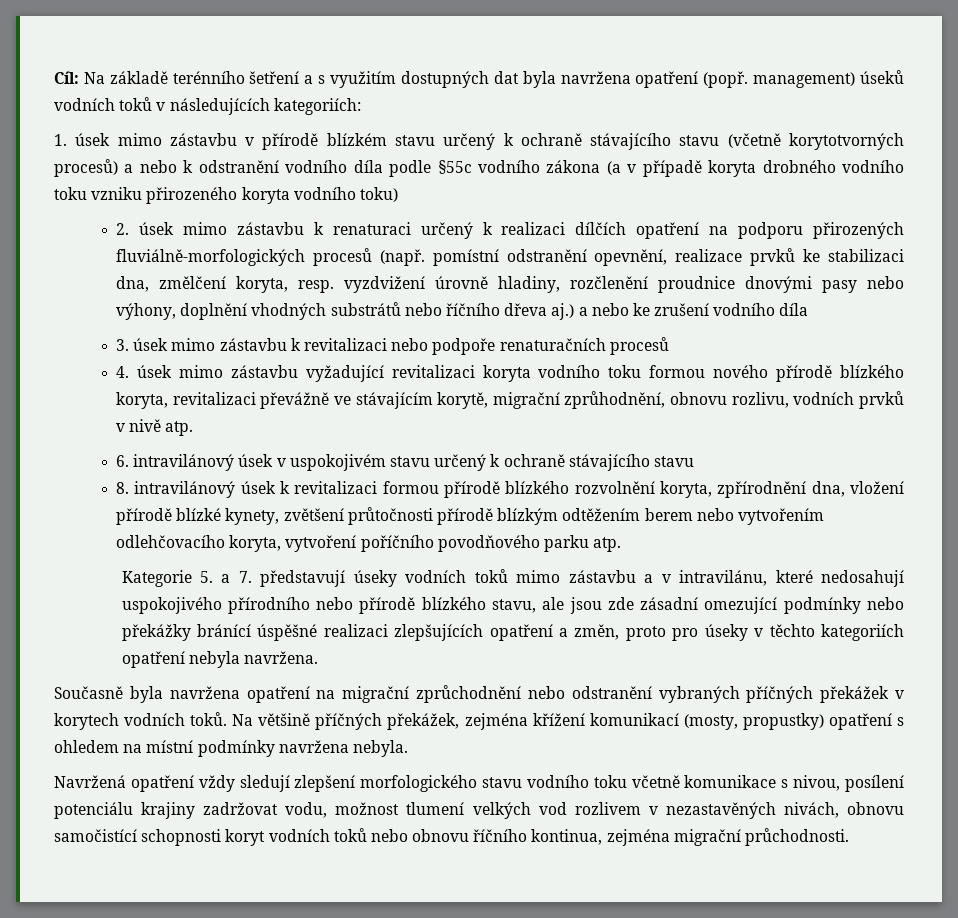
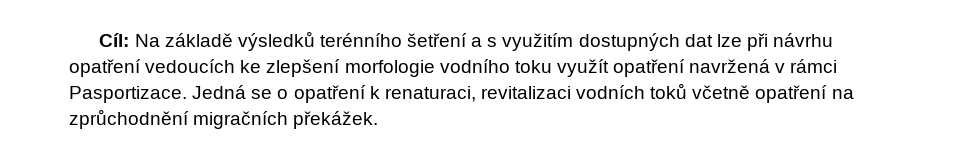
(168, 77) none -> [237,31,315,51] výsledků
[522,70,905,88] [54,97,361,115] [54,133,905,150] [54,159,904,177] [54,187,398,204] [116,222,904,239] [116,248,905,266] [116,276,904,293] [116,302,809,320] [116,337,669,355] [116,365,905,382] [116,391,905,409] [116,419,194,436] [116,454,694,471] [116,481,904,498] [116,507,824,525] [116,535,622,552] [121,569,904,587] [121,597,904,614] [121,624,904,641] [121,651,318,668] [54,685,905,703] [54,712,905,730] [54,740,408,757] [54,775,904,792] [54,802,905,819] [54,828,850,846] byla navržena opatření (popř. management) úseků vodních toků v následujících kategoriích: // 1. úsek mimo zástavbu v přírodě blízkém stavu určený k ochraně stávajícího stavu (včetně korytotvorných procesů) a nebo k odstranění vodního díla podle §55c vodního zákona (a v případě koryta drobného vodního toku vzniku přirozeného koryta vodního toku) // 2. úsek mimo zástavbu k renaturaci určený k realizaci dílčích opatření na podporu přirozených fluviálně-morfologických procesů (např. pomístní odstranění opevnění, realizace prvků ke stabilizaci dna, změlčení koryta, resp. vyzdvižení úrovně hladiny, rozčlenění proudnice dnovými pasy nebo výhony, doplnění vhodných substrátů nebo říčního dřeva aj.) a nebo ke zrušení vodního díla // 3. úsek mimo zástavbu k revitalizaci nebo podpoře renaturačních procesů // 4. úsek mimo zástavbu vyžadující revitalizaci koryta vodního toku formou nového přírodě blízkého koryta, revitalizaci převážně ve stávajícím korytě, migrační zprůhodnění, obnovu rozlivu, vodních prvků v nivě atp. // 6. intravilánový úsek v uspokojivém stavu určený k ochraně stávajícího stavu // 8. intravilánový úsek k revitalizaci formou přírodě blízkého rozvolnění koryta, zpřírodnění dna, vložení přírodě blízké kynety, zvětšení průtočnosti přírodě blízkým odtěžením berem nebo vytvořením odlehčovacího koryta, vytvoření poříčního povodňového parku atp. // Kategorie 5. a 7. představují úseky vodních toků mimo zástavbu a v intravilánu, které nedosahují uspokojivého přírodního nebo přírodě blízkého stavu, ale jsou zde zásadní omezující podmínky nebo překážky bránící úspěšné realizaci zlepšujících opatření a změn, proto pro úseky v těchto kategoriích opatření nebyla navržena. // Současně byla navržena opatření na migrační zprůchodnění nebo odstranění vybraných příčných překážek v korytech vodních toků. Na většině příčných překážek, zejména křížení komunikací (mosty, propustky) opatření s ohledem na místní podmínky navržena nebyla. // Navržená opatření vždy sledují zlepšení morfologického stavu vodního toku včetně komunikace s nivou, posílení potenciálu krajiny zadržovat vodu, možnost tlumení velkých vod rozlivem v nezastavěných nivách, obnovu samočistící schopnosti koryt vodních toků nebo obnovu říčního kontinua, zejména migrační průchodnosti. -> [716,33,834,51] [69,59,838,77] [69,83,854,103] [69,109,379,129] lze při návrhu opatření vedoucích ke zlepšení morfologie vodního toku využít opatření navržená v rámci Pasportizace. Jedná se o opatření k renaturaci, revitalizaci vodních toků včetně opatření na zprůchodnění migračních překážek.

